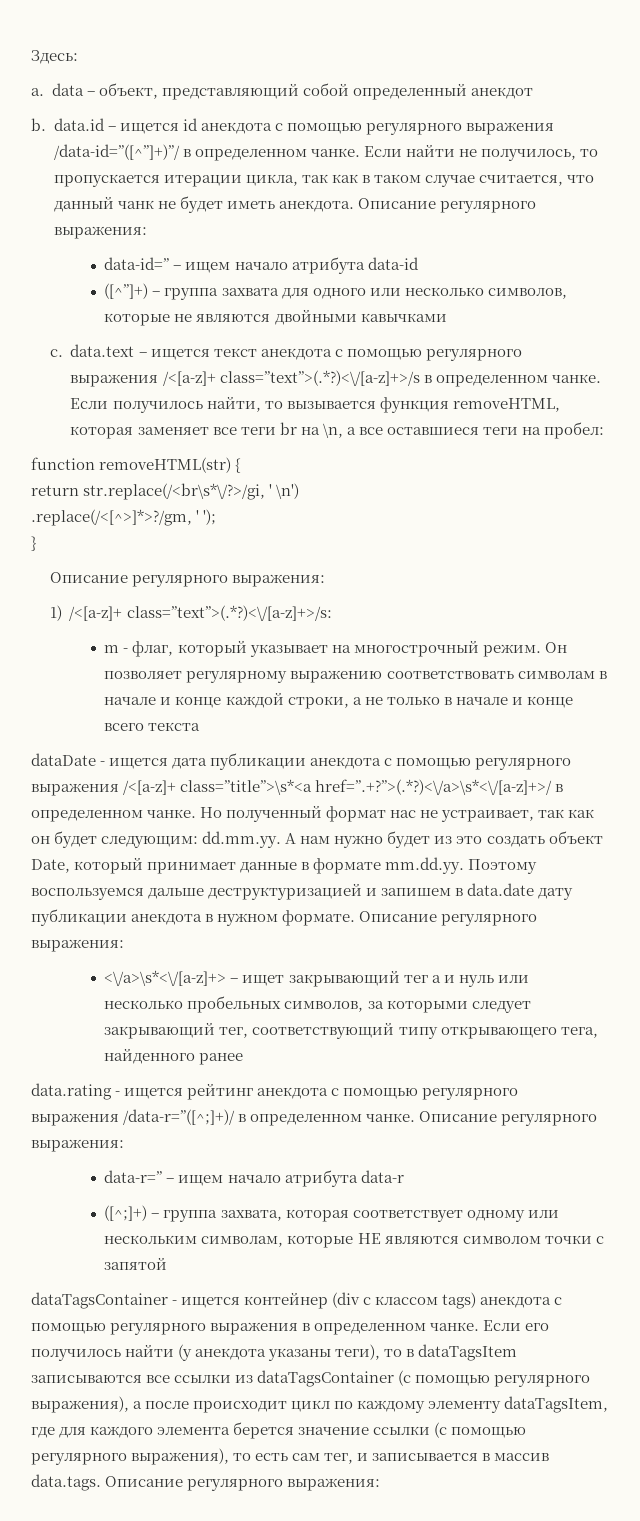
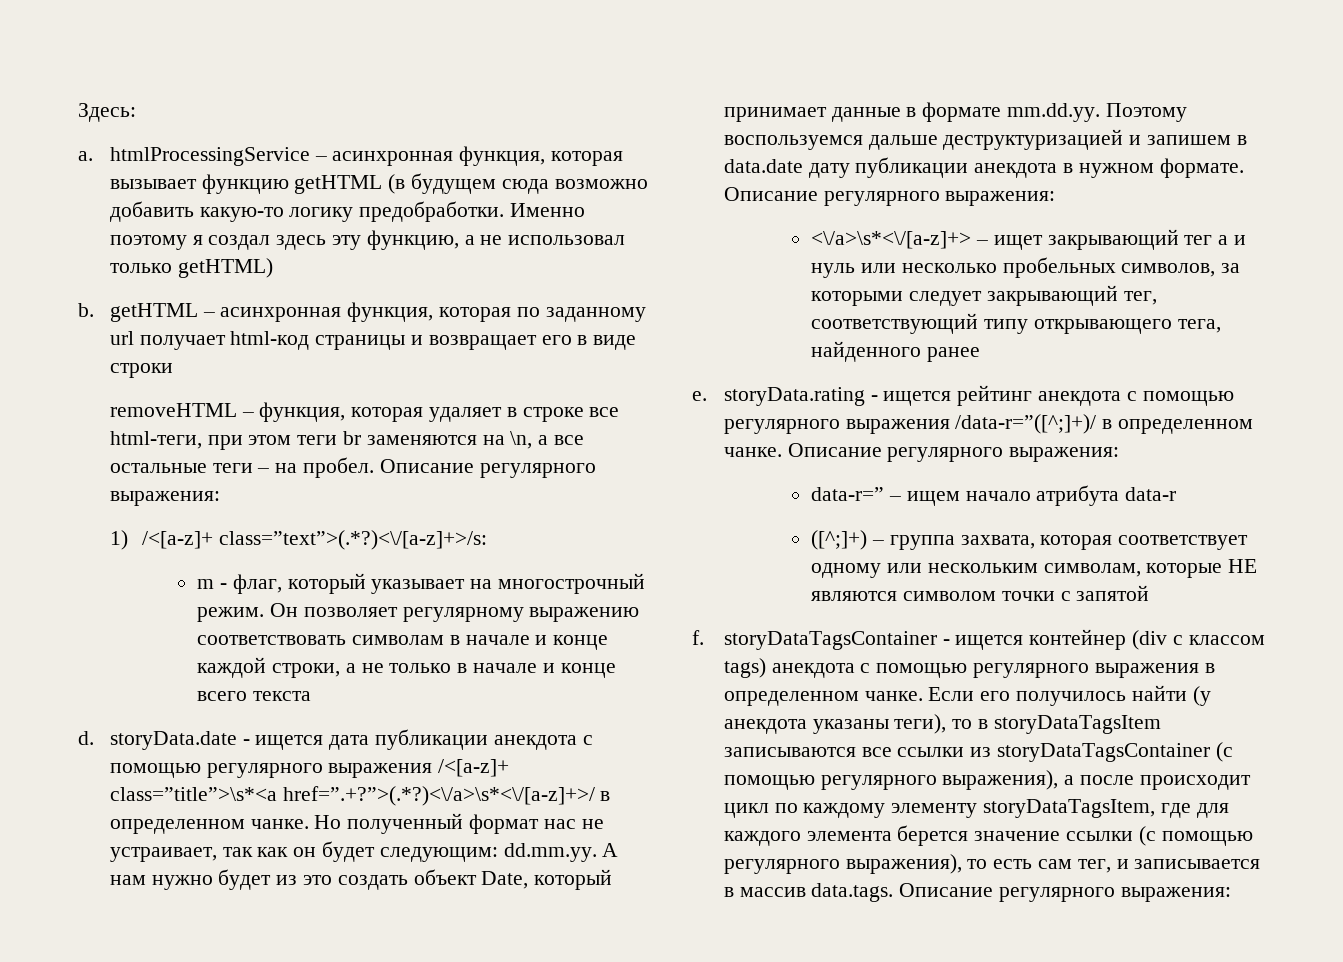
[51,83,533,100] [31,118,554,135] [53,144,598,161] [53,174,594,187] [53,196,536,213] [53,226,147,239] [104,257,419,274] [104,283,567,300] [104,309,447,326] [49,344,522,361] [70,370,601,387] [70,396,560,413] [70,426,237,439] data – объект, представляющий собой определенный анекдот // b. data.id – ищется id анекдота с помощью регулярного выражения /data-id=”([^”]+)”/ в определенном чанке. Если найти не получилось, то пропускается итерации цикла, так как в таком случае считается, что данный чанк не будет иметь анекдота. Описание регулярного выражения: // data-id=” – ищем начало атрибута data-id // ([^”]+) – группа захвата для одного или несколько символов, которые не являются двойными кавычками // c. data.text – ищется текст анекдота с помощью регулярного выражения /<[a-z]+ class=”text”>(.*?)<\/[a-z]+>/s в определенном чанке. Если получилось найти, то вызывается функция removeHTML, которая заменяет все -> [109,146,624,166] [109,173,648,194] [109,201,586,222] [109,230,626,250] [109,258,273,278] [78,302,646,322] [109,331,637,350] [109,363,173,378] [109,402,620,422] [109,431,292,450] htmlProcessingService – асинхронная функция, которая вызывает функцию getHTML (в будущем сюда возможно добавить какую-то логику предобработки. Именно поэтому я создал здесь эту функцию, а не использовал только getHTML) // b. getHTML – асинхронная функция, которая по заданному url получает html-код страницы и возвращает его в виде строки // removeHTML – функция, которая удаляет в строке все html-теги, при этом
(297, 428) none -> [366,435,477,445] заменяются
[386,422,605,439] [31,457,242,473] [31,483,300,500] [31,509,217,526] [31,536,37,551] оставшиеся теги на пробел: // function removeHTML(str) { // return str.replace(/<br\s*\/?>/gi, ' \n') // .replace(/<[^>]*>?/gm, ' '); // } // -> [109,457,375,478] остальные теги – на пробел.
[31,753,96,766] dataDate -> [78,731,237,750] d. storyData.date
[31,1083,112,1100] data.rating -> [692,387,865,406] e. storyData.rating
[31,1292,168,1309] dataTagsContainer -> [692,630,937,650] f. storyDataTagsContainer
[418,1344,518,1361] dataTagsItem -> [993,715,1161,734] storyDataTagsItem
[257,1370,395,1387] dataTagsContainer -> [997,743,1211,762] storyDataTagsContainer
[504,1396,609,1413] dataTagsItem, -> [983,799,1156,818] storyDataTagsItem,

